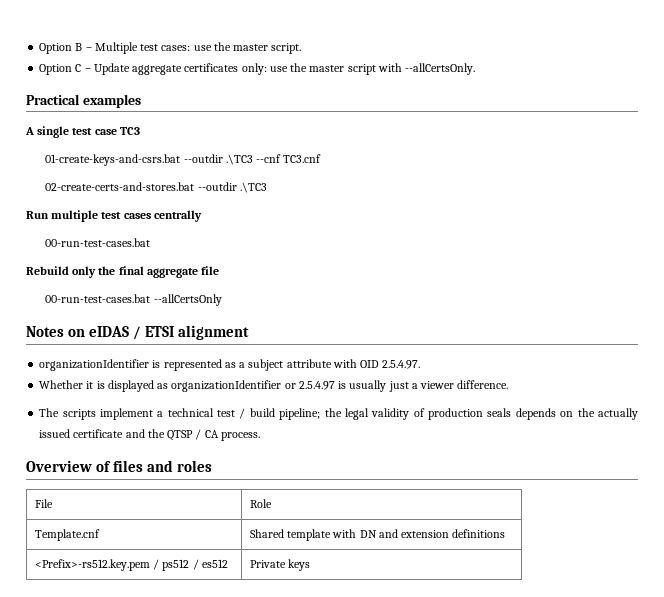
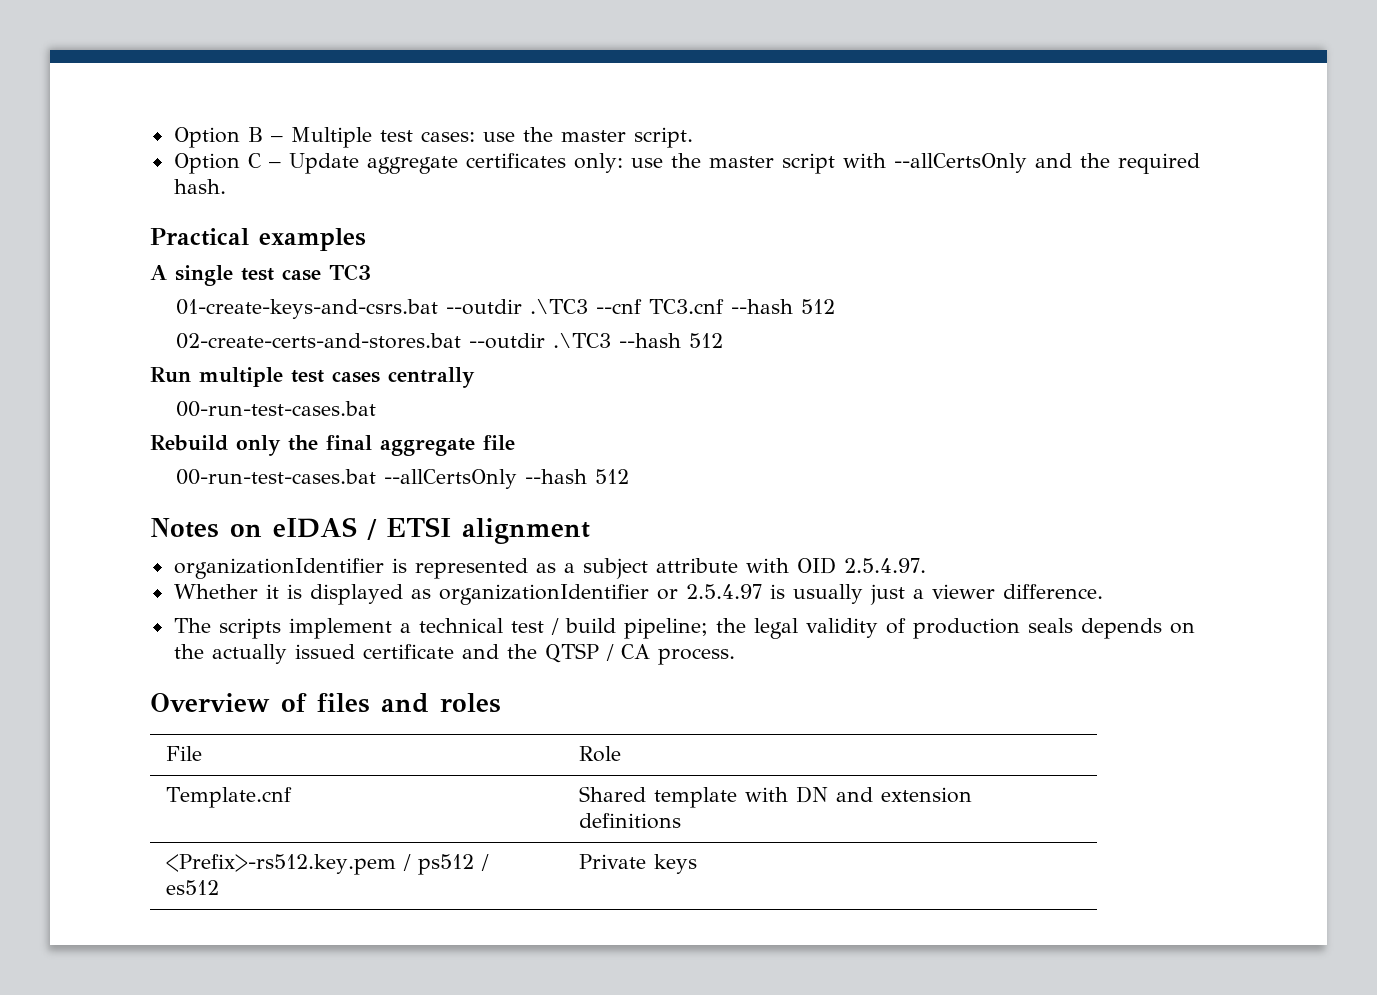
[405,63,476,75] --allCertsOnly. -> [893,153,1200,174] [173,179,226,194] --allCertsOnly and the required hash.
(322, 158) none -> [731,299,836,314] --hash 512
(267, 187) none -> [619,333,724,348] --hash 512
(222, 300) none -> [525,469,630,484] --hash 512

